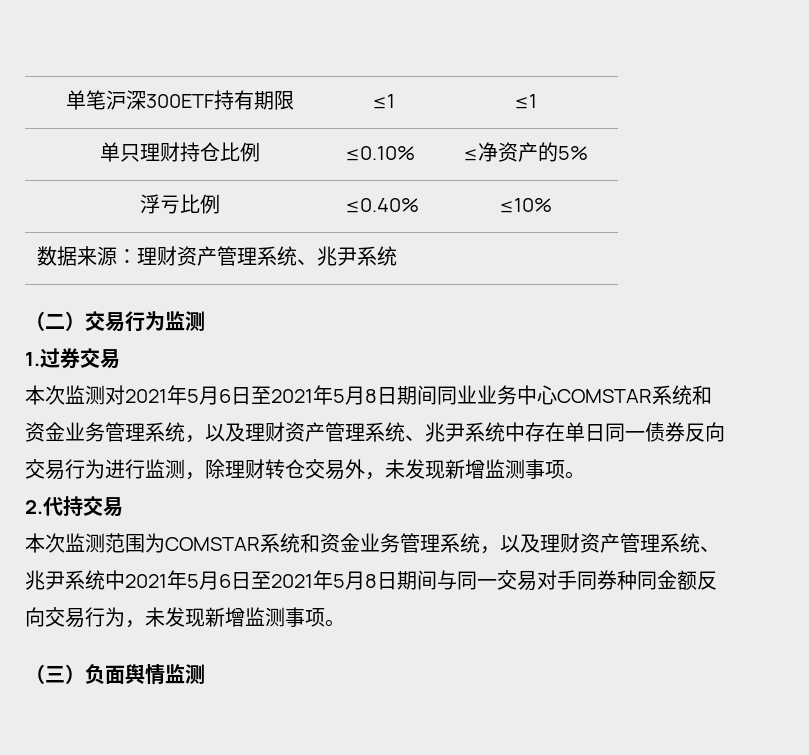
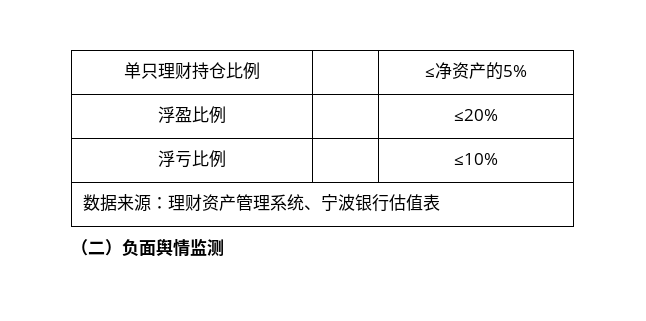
[65,90,294,110] [371,94,395,109] [513,94,537,109] [99,142,120,162] 单笔沪深300ETF持有期限 | ≤1 | ≤1 // 单 -> [124,62,141,79] 单
[344,146,415,161] ≤0.10% -> (260, 71) none
(588, 153) none -> [158,106,226,124] [454,109,498,121] // 浮盈比例 | | ≤20%
[344,198,419,213] ≤0.40% -> (226, 159) none
[316,246,397,266] [25,311,205,332] [25,348,120,369] [25,385,712,405] [25,422,725,443] [25,459,585,480] [25,496,123,517] [25,533,720,554] [25,570,717,591] [25,607,345,628] [25,664,65,684] 兆尹系统 // （二）交易行为监测 // 1.过券交易 // 本次监测对2021年5月6日至2021年5月8日期间同业业务中心COMSTAR系统和资金业务管理系统，以及理财资产管理系统、兆尹系统中存在单日同一债券反向交易行为进行监测，除理财转仓交易外，未发现新增监测事项。 // 2.代持交易 // 本次监测范围为COMSTAR系统和资金业务管理系统，以及理财资产管理系统、兆尹系统中2021年5月6日至2021年5月8日期间与同一交易对手同券种同金额反向交易行为，未发现新增监测事项。 // （三 -> [320,194,440,212] [71,239,105,256] 宁波银行估值表 // （二

